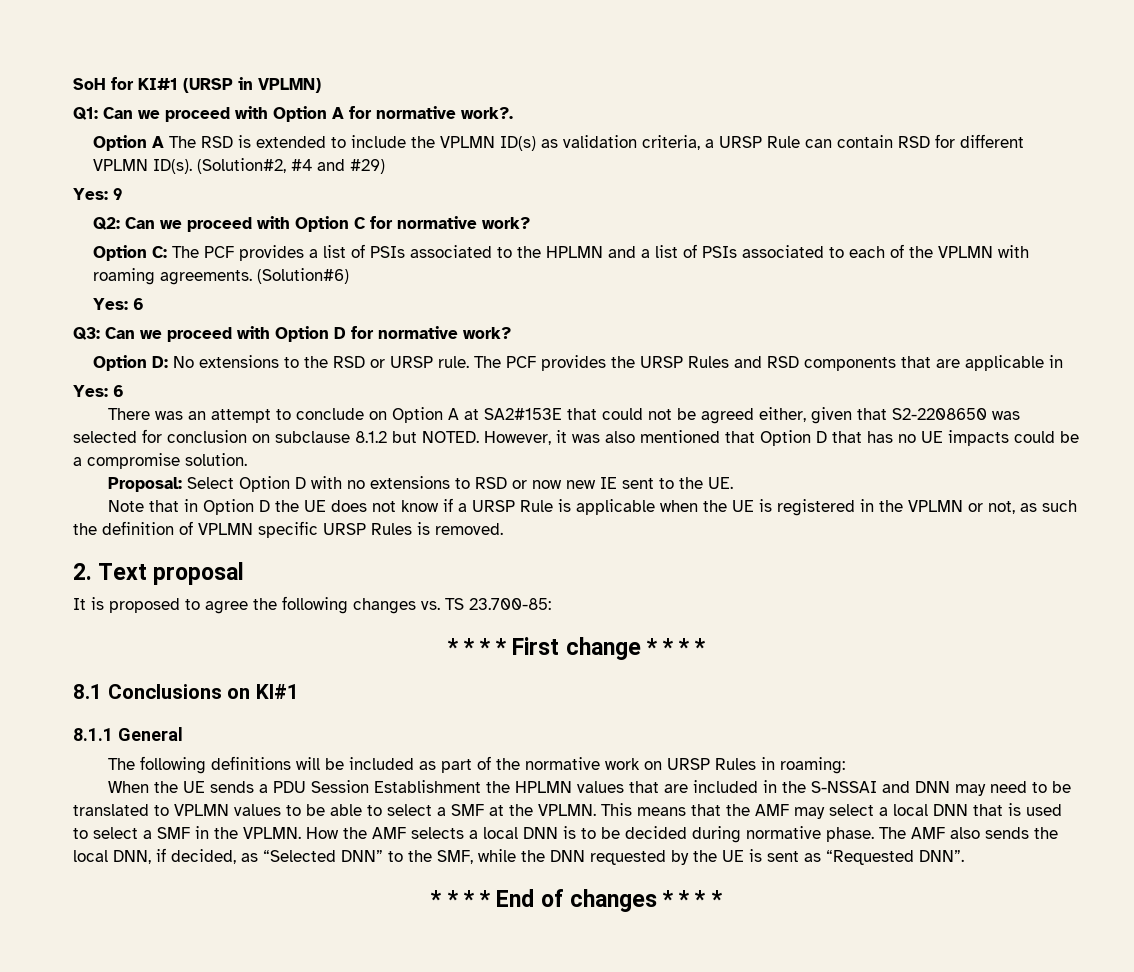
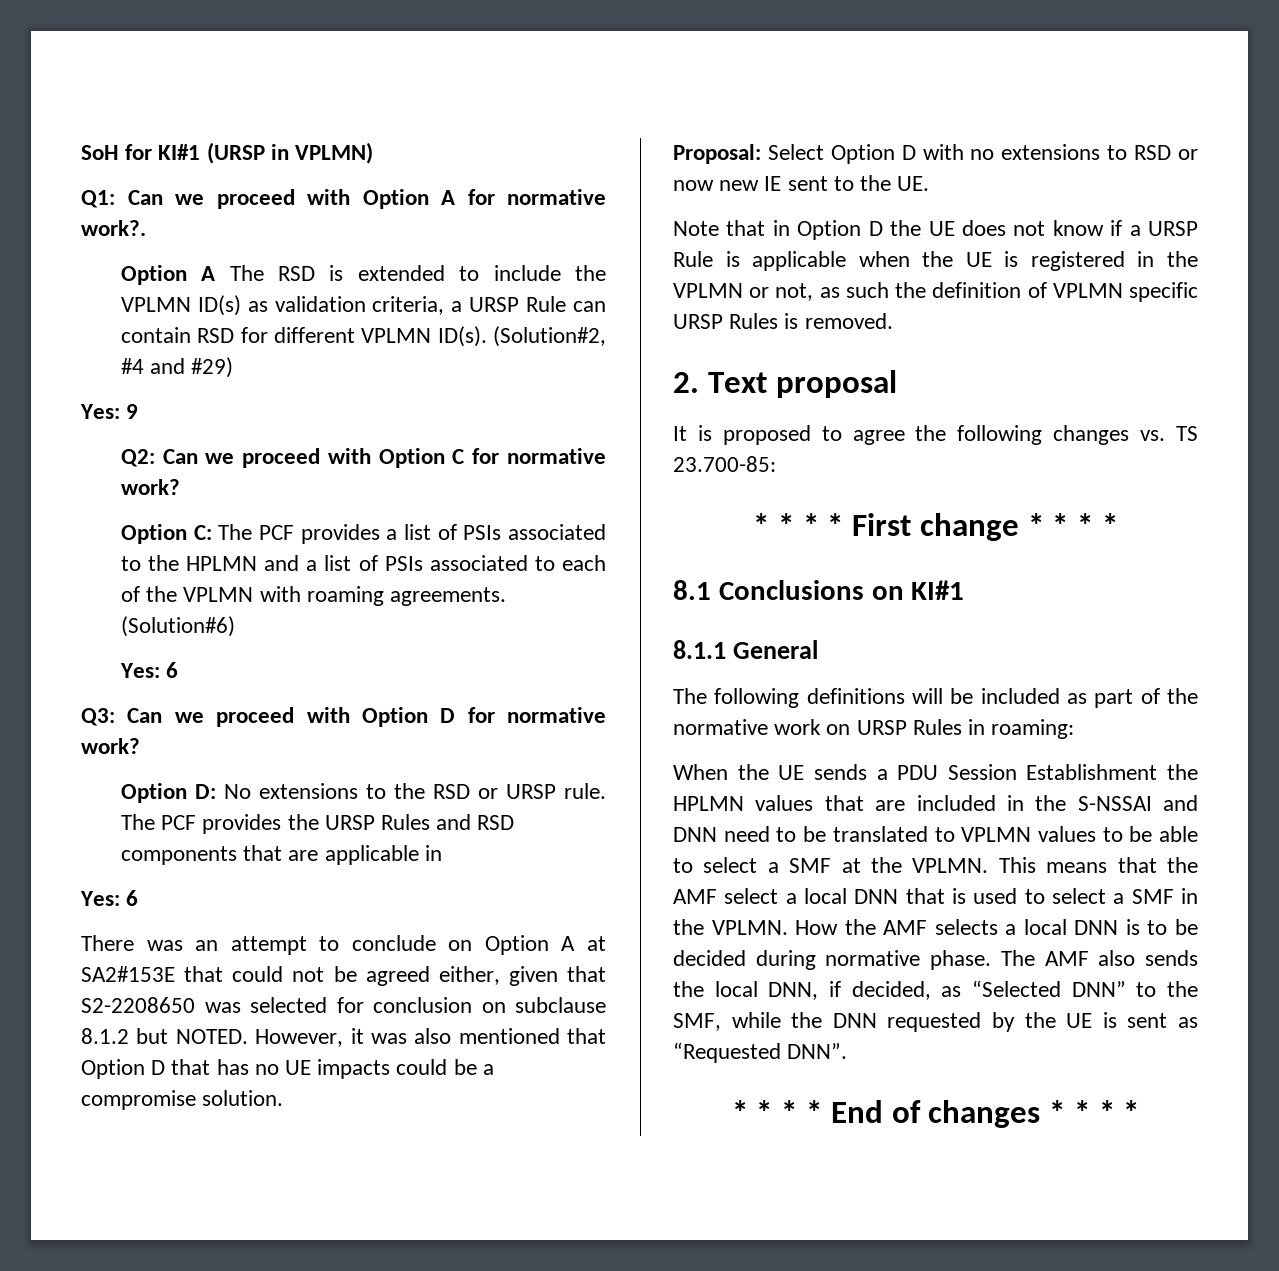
[954,784,986,796] may -> (717, 834) none
[794,807,825,819] may -> (717, 896) none

